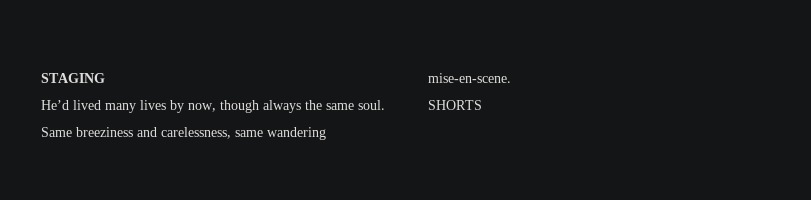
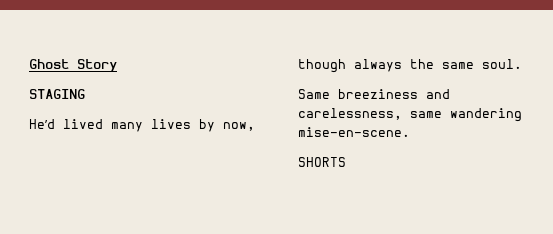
(41, 78) none -> [29,59,117,72] Ghost Story //

